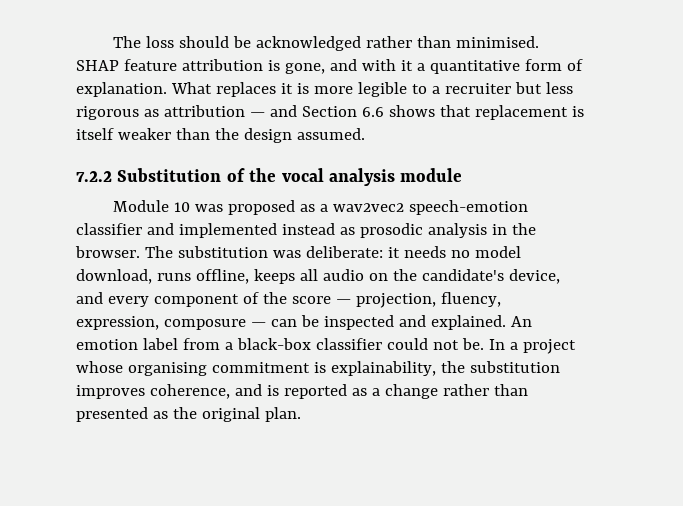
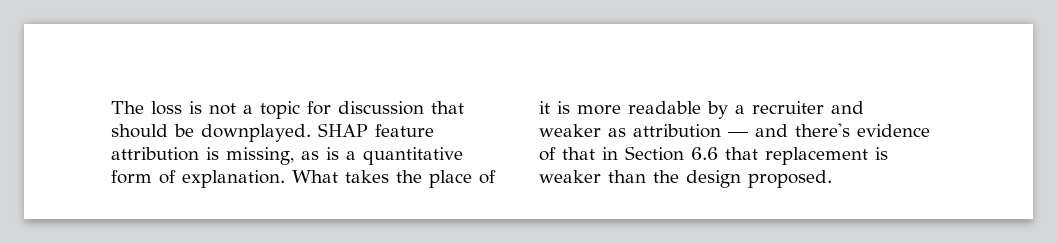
[179,36,540,51] [76,59,413,74] should be acknowledged rather than minimised. SHAP feature attribution is gone, and with it -> [189,101,464,119] [111,123,434,142] [111,147,339,165] is not a topic for discussion that should be downplayed. SHAP feature attribution is missing, as is
[215,82,573,97] [76,105,297,120] replaces it is more legible to a recruiter but less rigorous as attribution — and -> [345,170,496,188] [539,101,864,119] [539,123,930,138] [539,147,618,161] takes the place of it is more readable by a recruiter and weaker as attribution — and there's evidence of that in
[388,105,435,117] shows -> (718, 153) none
[76,128,114,140] itself -> (888, 153) none
[296,128,365,140] [76,168,463,186] [113,200,529,215] [76,223,536,238] [75,246,521,258] [76,269,560,284] [76,292,501,308] [76,315,532,330] [76,338,576,354] [76,361,560,376] [76,384,528,399] [76,407,301,422] assumed. // 7.2.2 Substitution of the vocal analysis module // Module 10 was proposed as a wav2vec2 speech-emotion classifier and implemented instead as prosodic analysis in the browser. The substitution was deliberate: it needs no model download, runs offline, keeps all audio on the candidate's device, and every component of the score — projection, fluency, expression, composure — can be inspected and explained. An emotion label from a black-box classifier could not be. In a project whose organising commitment is explainability, the substitution improves coherence, and is reported as a change rather than presented as the original plan. -> [748,170,832,188] proposed.

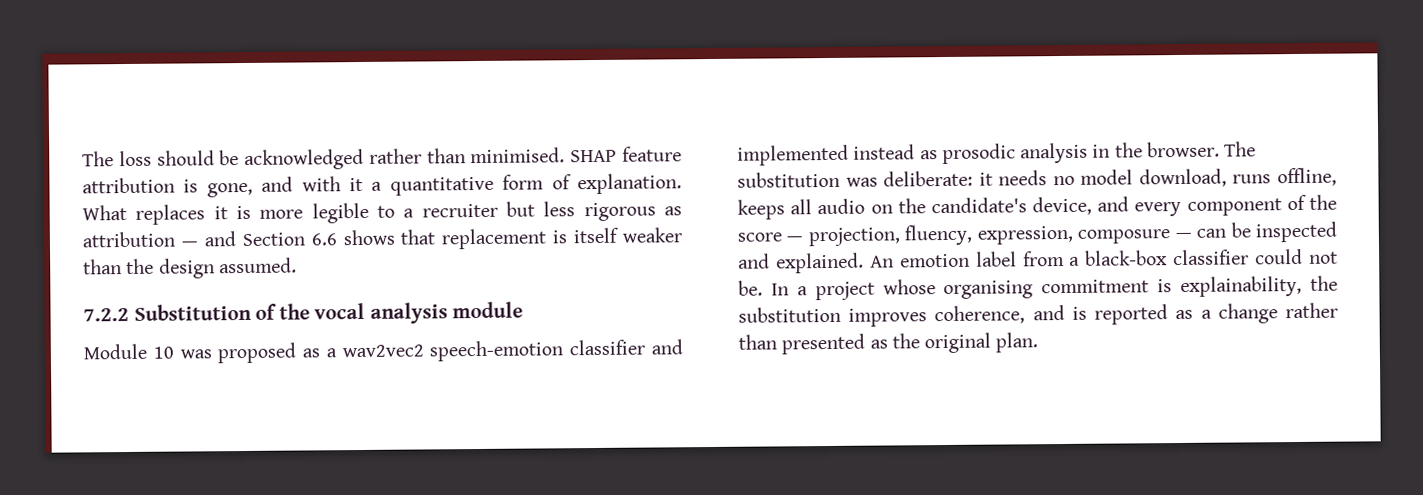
[189,101,464,119] [111,123,434,142] [111,147,339,165] is not a topic for discussion that should be downplayed. SHAP feature attribution is missing, as is -> [156,146,682,170] [82,176,363,198] should be acknowledged rather than minimised. SHAP feature attribution is gone, and with it
[345,170,496,188] [539,101,864,119] [539,123,930,138] [539,147,618,161] takes the place of it is more readable by a recruiter and weaker as attribution — and there's evidence of that in -> [135,201,682,225] [82,231,236,248] replaces it is more legible to a recruiter but less rigorous as attribution — and
(718, 153) none -> [342,229,395,246] shows
(888, 153) none -> [573,227,620,244] itself
[748,170,832,188] proposed. -> [218,257,297,274] [83,301,524,324] [83,339,683,364] [737,141,1257,166] [737,167,1337,188] [737,194,1337,220] [737,221,1337,247] [738,248,1338,274] [738,275,1338,301] [738,302,1338,327] [738,332,1039,355] assumed. // 7.2.2 Substitution of the vocal analysis module // Module 10 was proposed as a wav2vec2 speech-emotion classifier and implemented instead as prosodic analysis in the browser. The substitution was deliberate: it needs no model download, runs offline, keeps all audio on the candidate's device, and every component of the score — projection, fluency, expression, composure — can be inspected and explained. An emotion label from a black-box classifier could not be. In a project whose organising commitment is explainability, the substitution improves coherence, and is reported as a change rather than presented as the original plan.

